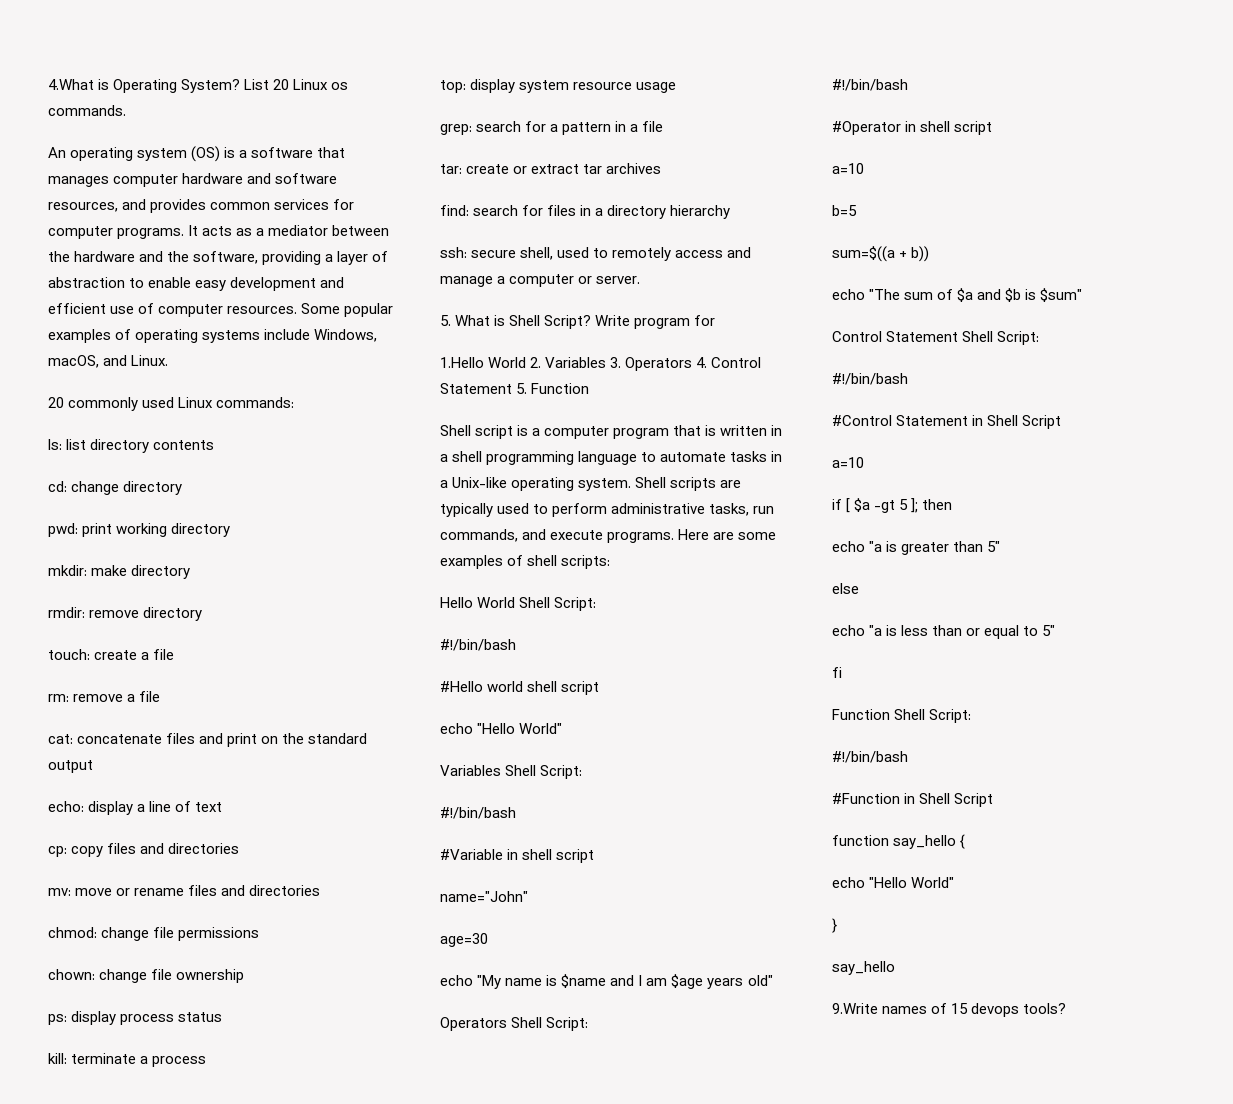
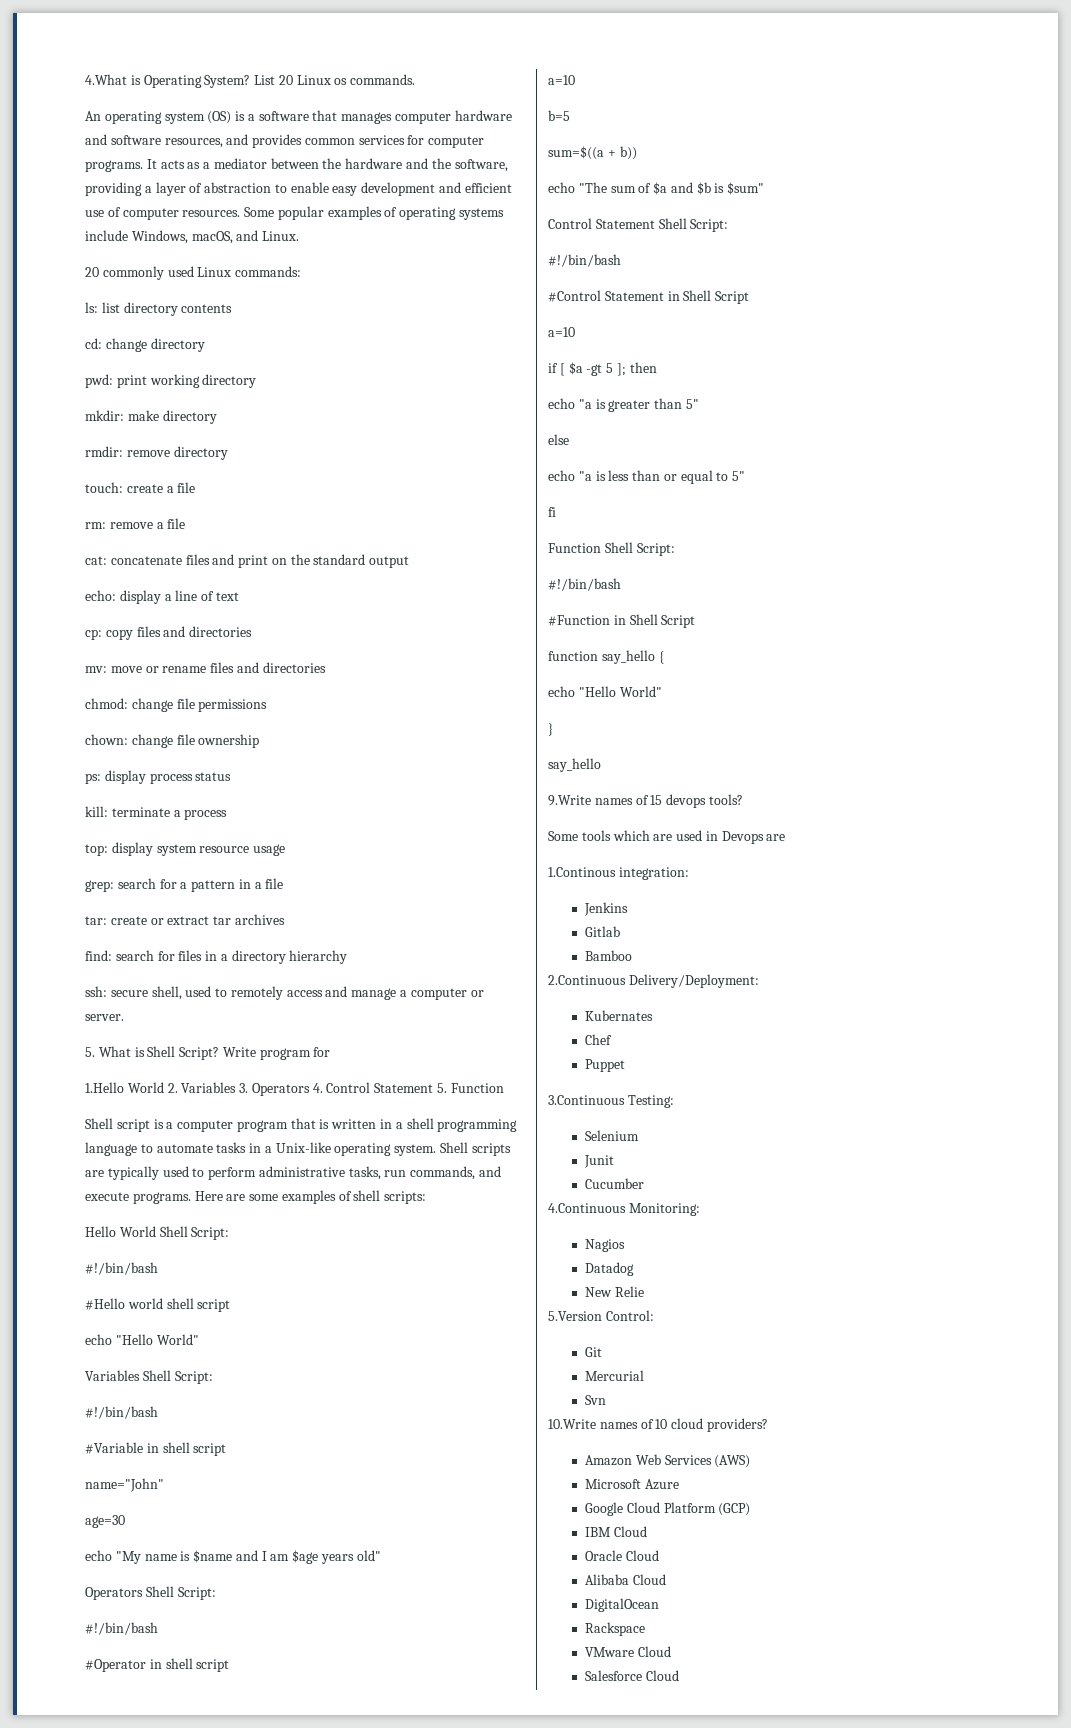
(1067, 1008) none -> [548,830,786,844] [548,867,689,880] [584,902,629,916] [585,926,621,937] [585,950,633,961] [548,974,759,988] [585,1010,654,1021] [585,1034,613,1045] [585,1059,626,1072] [548,1095,674,1108] [585,1130,640,1141] [584,1155,615,1168] [585,1178,645,1189] [548,1203,700,1216] [585,1239,626,1252] [585,1262,635,1276] [585,1286,644,1297] [548,1310,654,1321] [585,1347,603,1357] [585,1370,645,1381] [585,1395,607,1405] [548,1418,768,1432] [585,1454,751,1468] [585,1479,679,1490] [585,1502,751,1516] [585,1526,647,1537] [585,1550,659,1561] [585,1574,666,1585] [585,1598,660,1612] [585,1622,646,1636] [585,1646,671,1657] [585,1670,679,1681] // Some tools which are used in Devops are // 1.Continous integration: // Jenkins // Gitlab // Bamboo // 2.Continuous Delivery/Deployment: // Kubernates // Chef // Puppet // 3.Continuous Testing: // Selenium // Junit // Cucumber // 4.Continuous Monitoring: // Nagios // Datadog // New Relie // 5.Version Control: // Git // Mercurial // Svn // 10.Write names of 10 cloud providers? // Amazon Web Services (AWS) // Microsoft Azure // Google Cloud Platform (GCP) // IBM Cloud // Oracle Cloud // Alibaba Cloud // DigitalOcean // Rackspace // VMware Cloud // Salesforce Cloud

